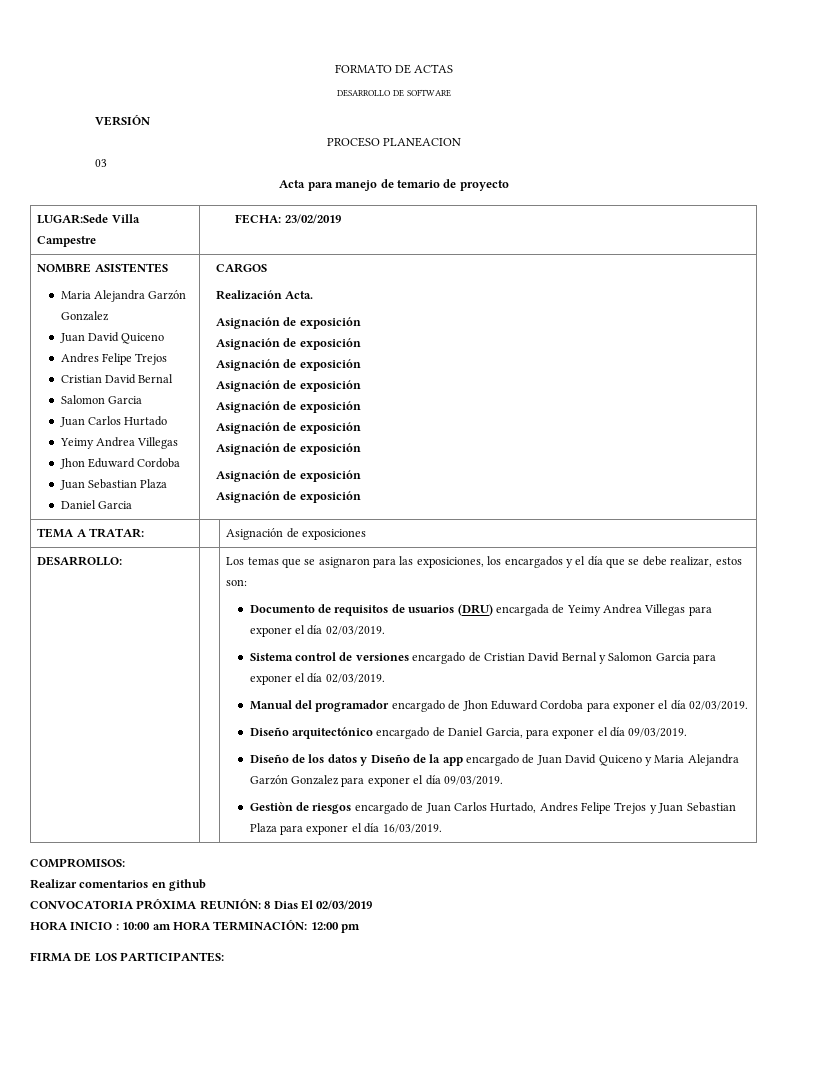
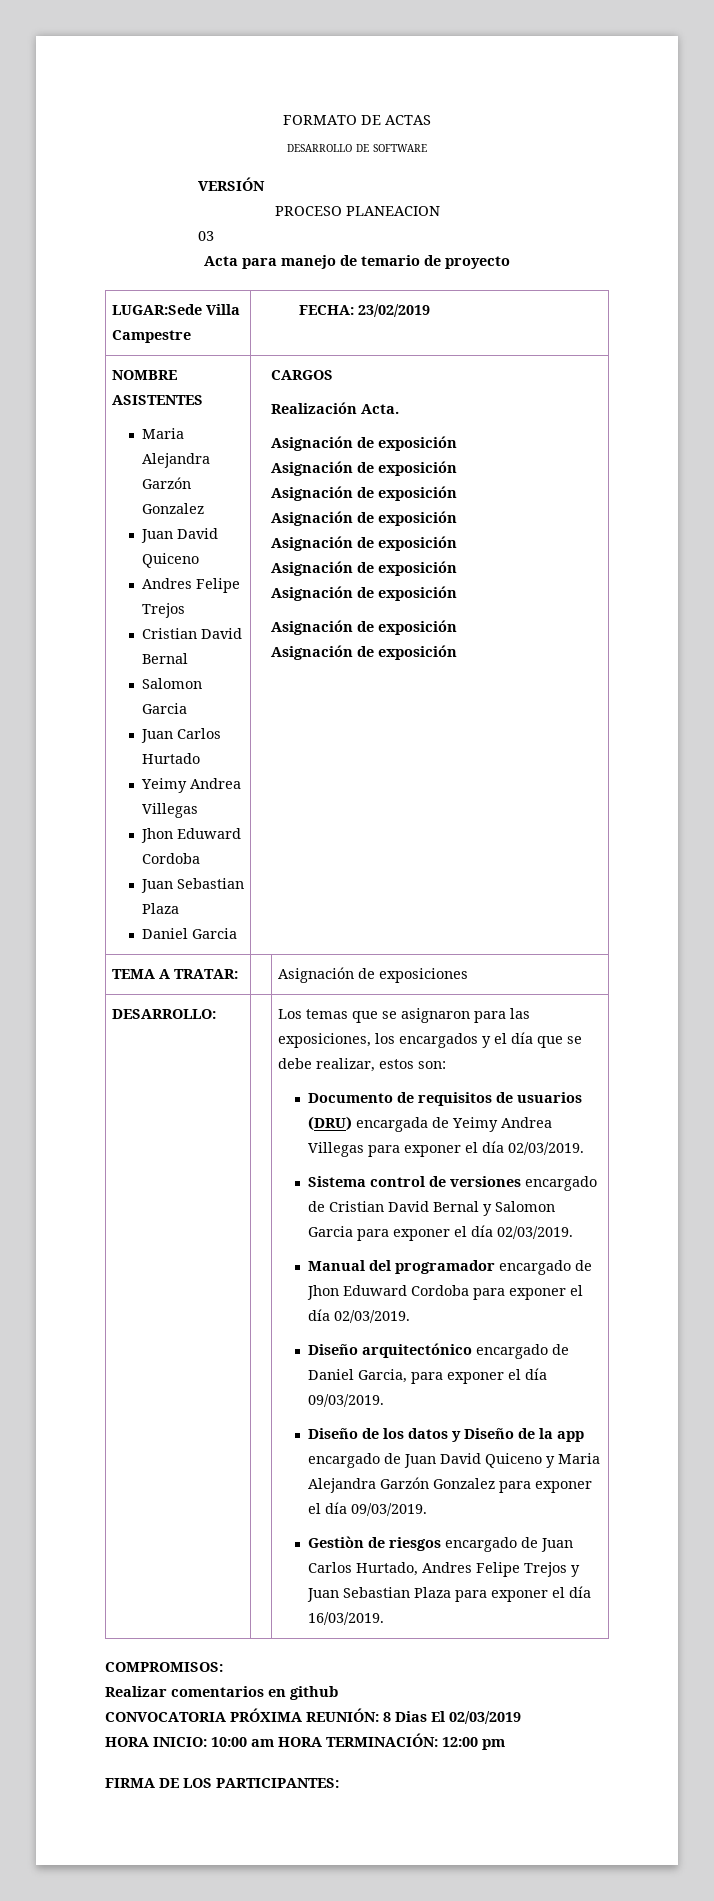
[70,922,119,930] INICIO : -> [153,1737,207,1747] INICIO:

